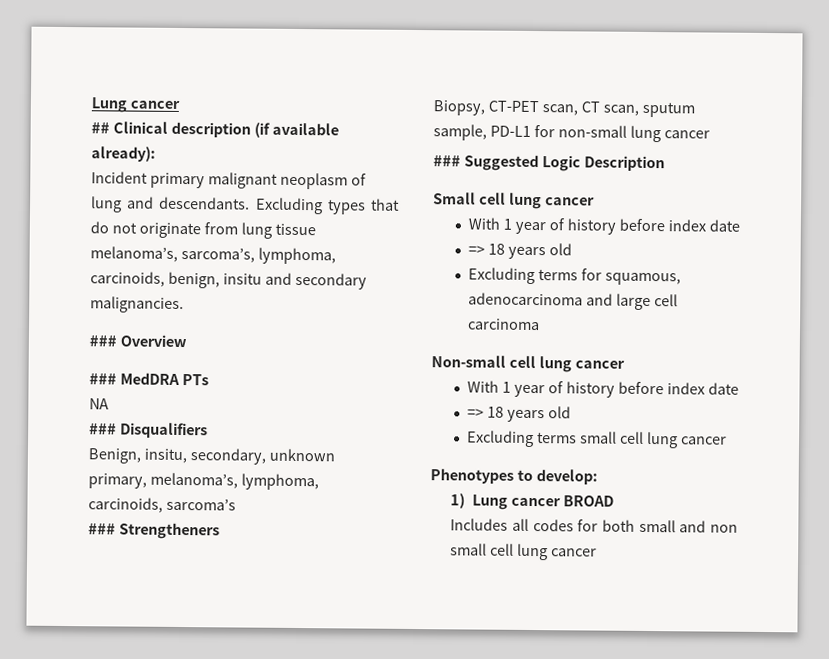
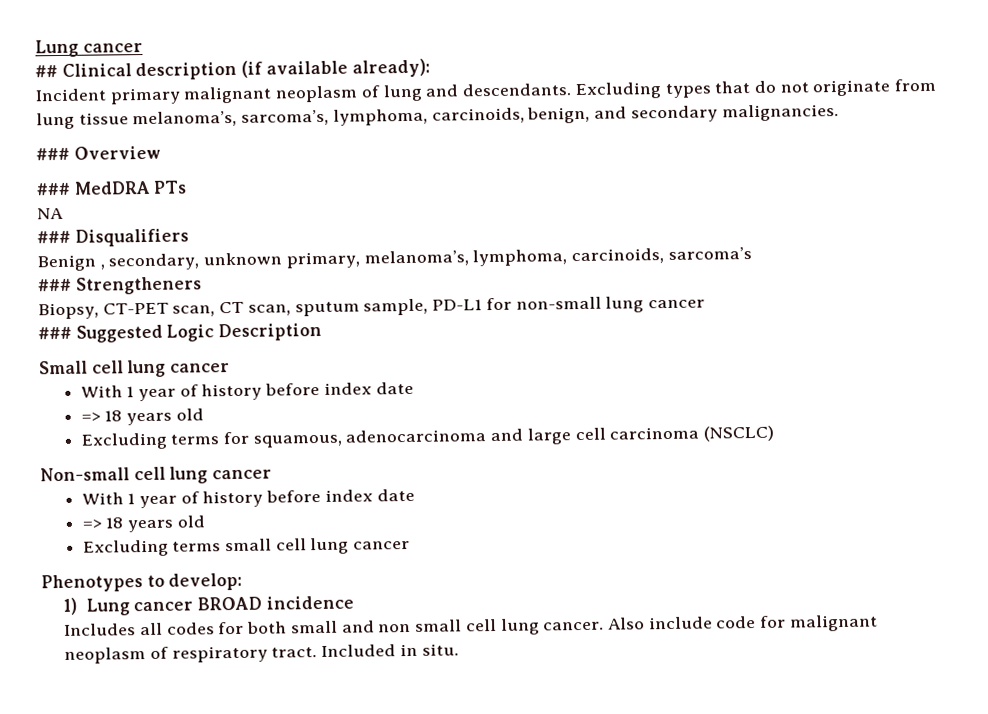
[222,273,262,285] insitu -> (591, 115) none
[88,448,187,464] Benign, insitu, -> [37,254,105,272] Benign ,
(541, 324) none -> [703,425,775,442] (NSCLC)
(614, 501) none -> [265,595,354,610] incidence
[551,548,598,557] cancer -> [543,614,878,632] [64,643,459,664] cancer. Also include code for malignant neoplasm of respiratory tract. Included in situ.

